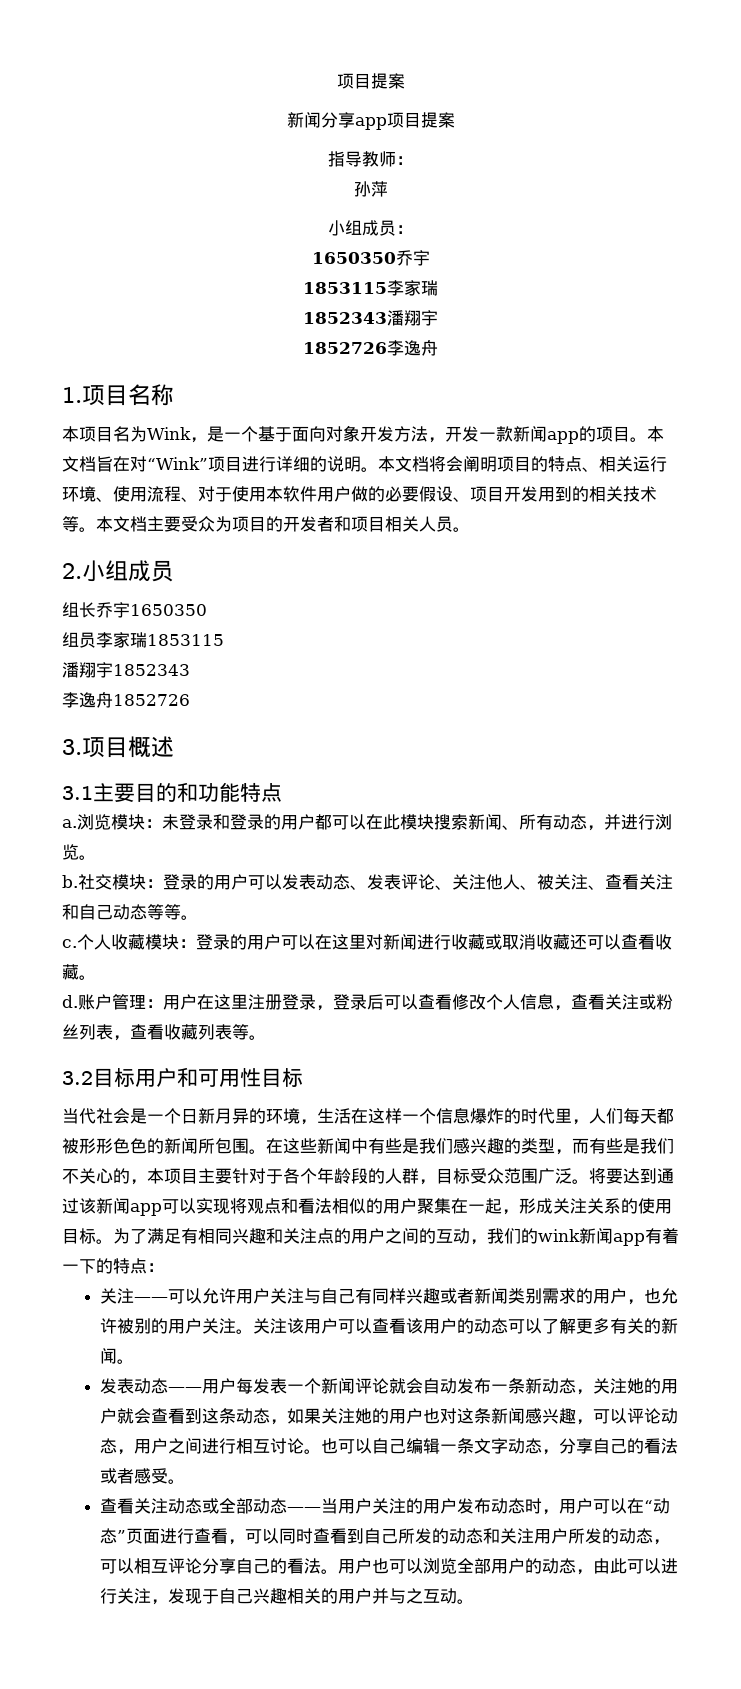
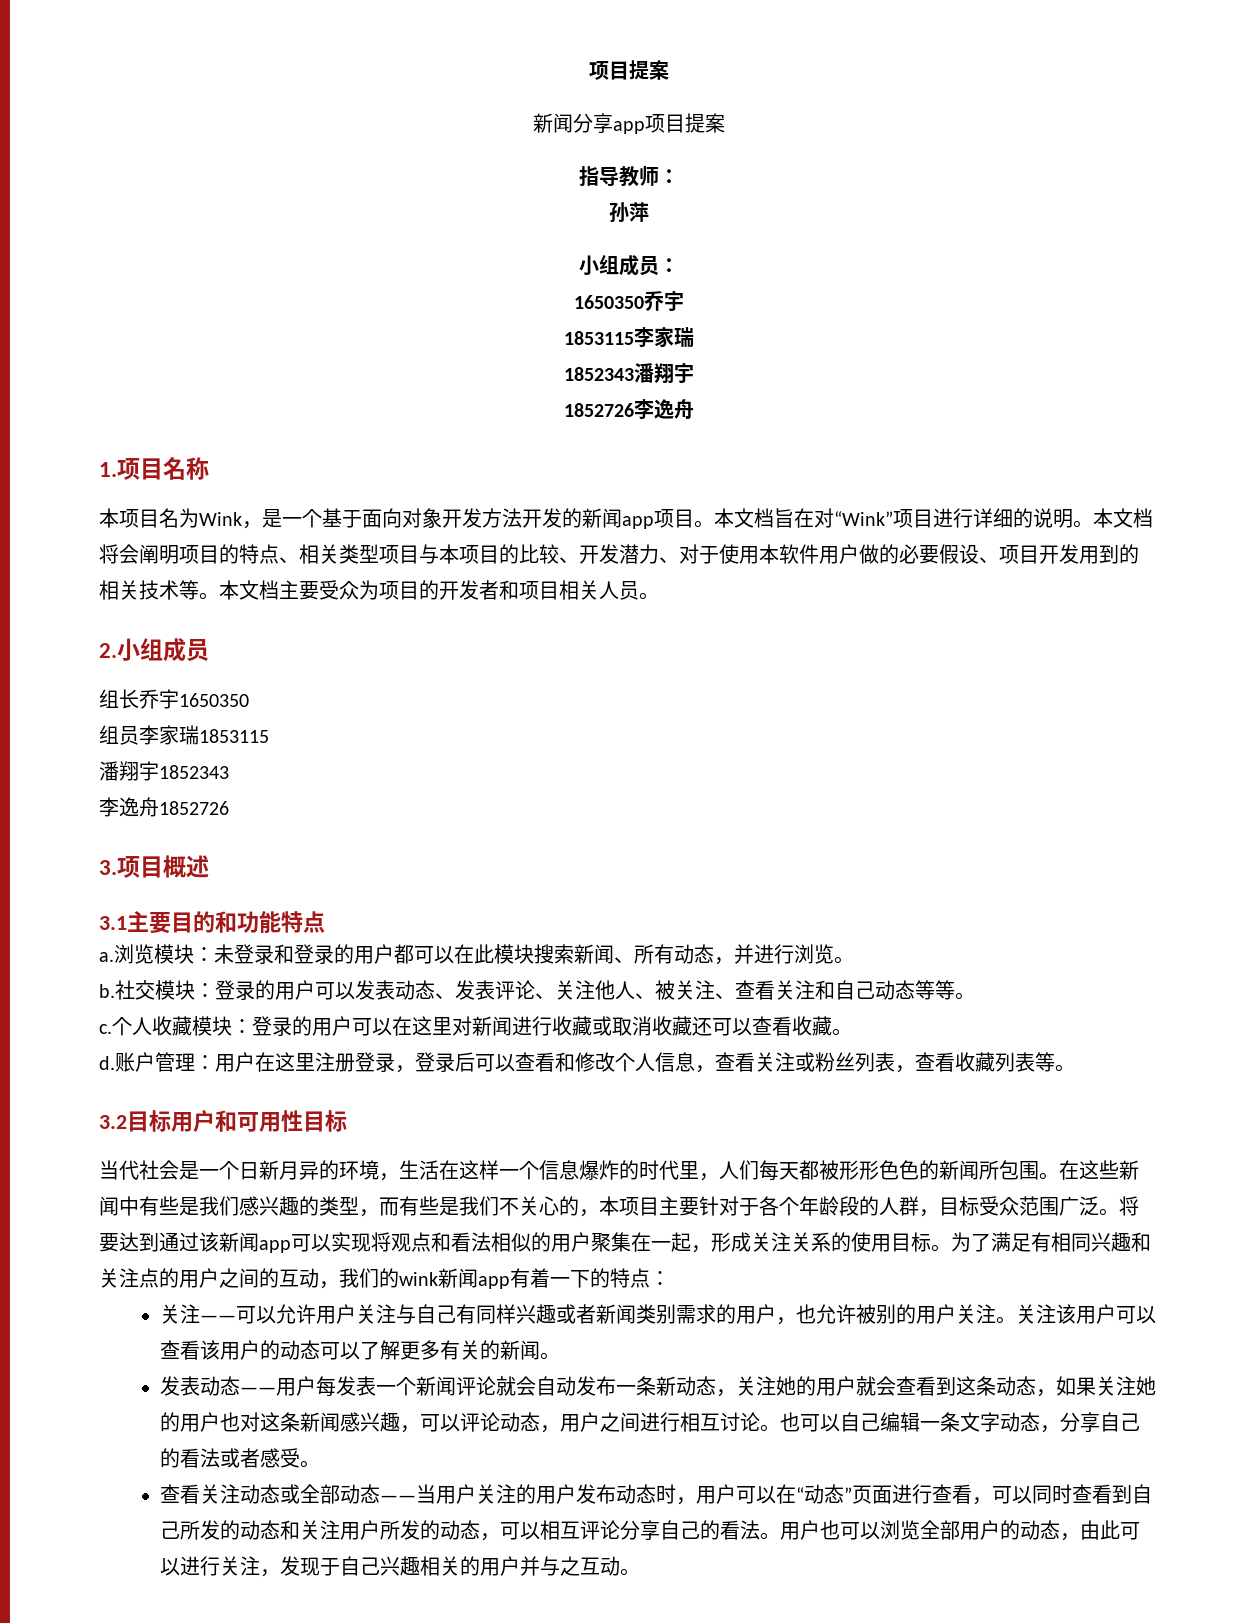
[428,426,596,444] ，开发一款新闻app的 -> [522,508,654,529] 开发的新闻app
[633,456,667,472] [62,486,181,502] 运行环境、使用流程 -> [339,544,659,564] 类型项目与本项目的比较、开发潜力
(452, 1002) none -> [555,1052,575,1072] 和

